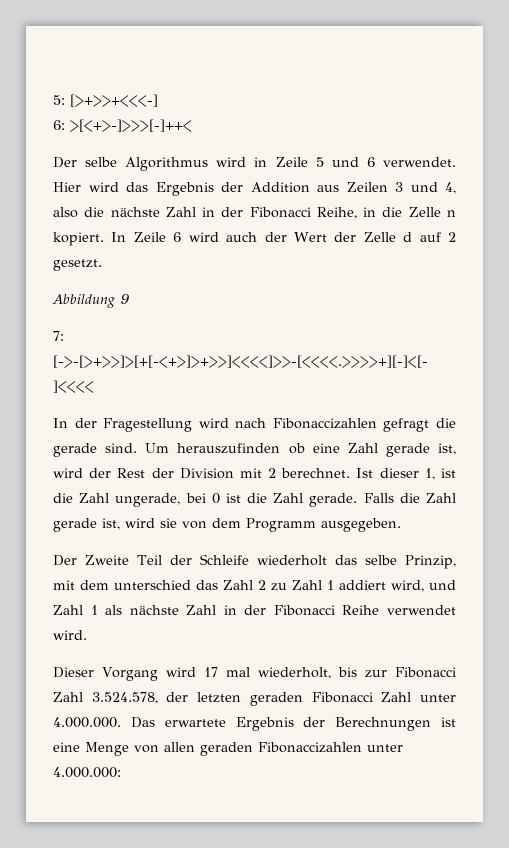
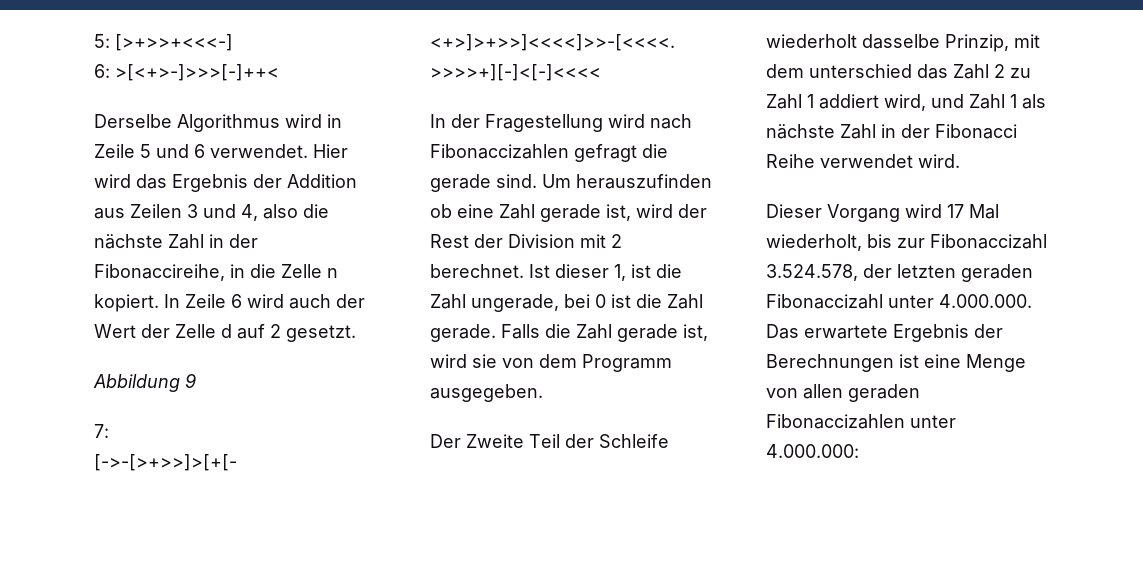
[53,157,118,168] Der selbe -> [94,114,172,128] Derselbe
[249,207,357,219] Fibonacci Reihe, -> [94,264,225,281] Fibonaccireihe,
[334,555,397,565] das selbe -> [862,34,940,49] dasselbe
[225,667,250,677] mal -> [969,204,999,219] Mal
[395,667,456,678] [53,692,83,702] Fibonacci Zahl -> [930,234,1047,249] Fibonaccizahl
[311,692,412,703] Fibonacci Zahl -> [766,294,883,309] Fibonaccizahl

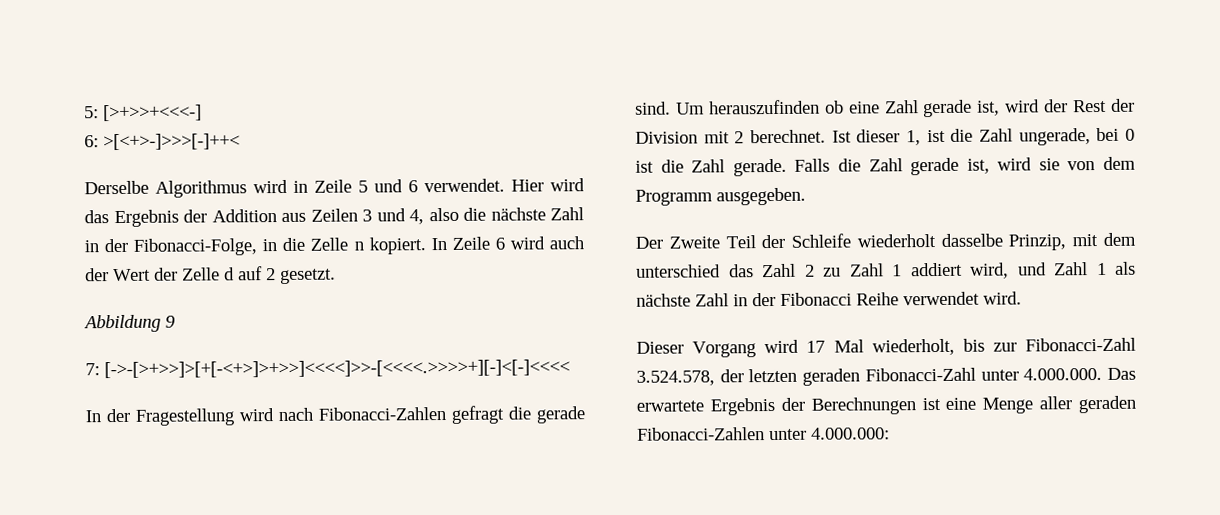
[94,264,225,281] Fibonaccireihe, -> [133,238,258,256] Fibonacci-Folge,
[430,144,569,159] Fibonaccizahlen -> [318,407,446,421] Fibonacci-Zahlen
[930,234,1047,249] Fibonaccizahl -> [1025,337,1136,352] Fibonacci-Zahl
[766,294,883,309] Fibonaccizahl -> [864,367,976,382] Fibonacci-Zahl
[766,384,920,402] [766,414,905,429] von allen geraden Fibonaccizahlen -> [1039,395,1136,414] [637,427,765,441] aller geraden Fibonacci-Zahlen

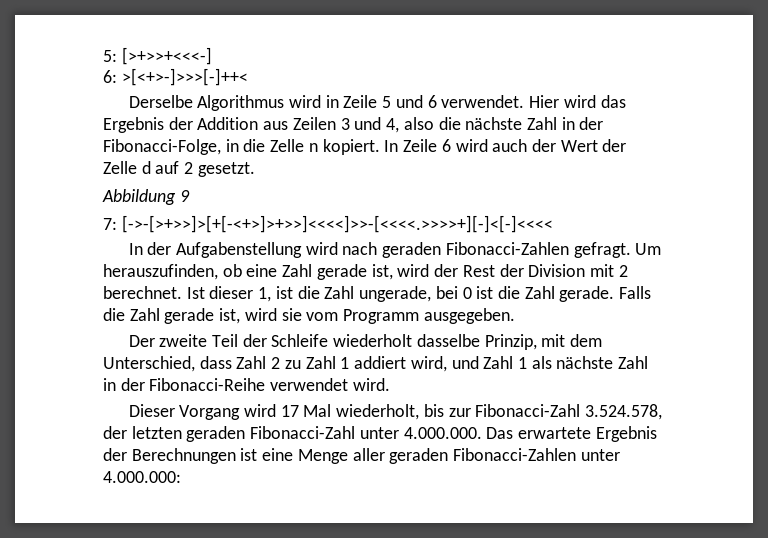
[135,408,235,426] Fragestellung -> [175,242,302,258] Aufgabenstellung
[318,405,586,424] [635,99,820,115] Fibonacci-Zahlen gefragt die gerade sind. Um herauszufinden -> [382,242,662,258] [103,264,218,280] geraden Fibonacci-Zahlen gefragt. Um herauszufinden,
[1067,156,1136,171] von dem -> [306,312,339,321] vom
[668,236,720,249] Zweite -> [159,334,208,347] zweite
[636,264,754,278] unterschied das -> [103,356,232,372] Unterschied, dass
[780,292,899,306] Fibonacci Reihe -> [149,378,266,391] Fibonacci-Reihe

